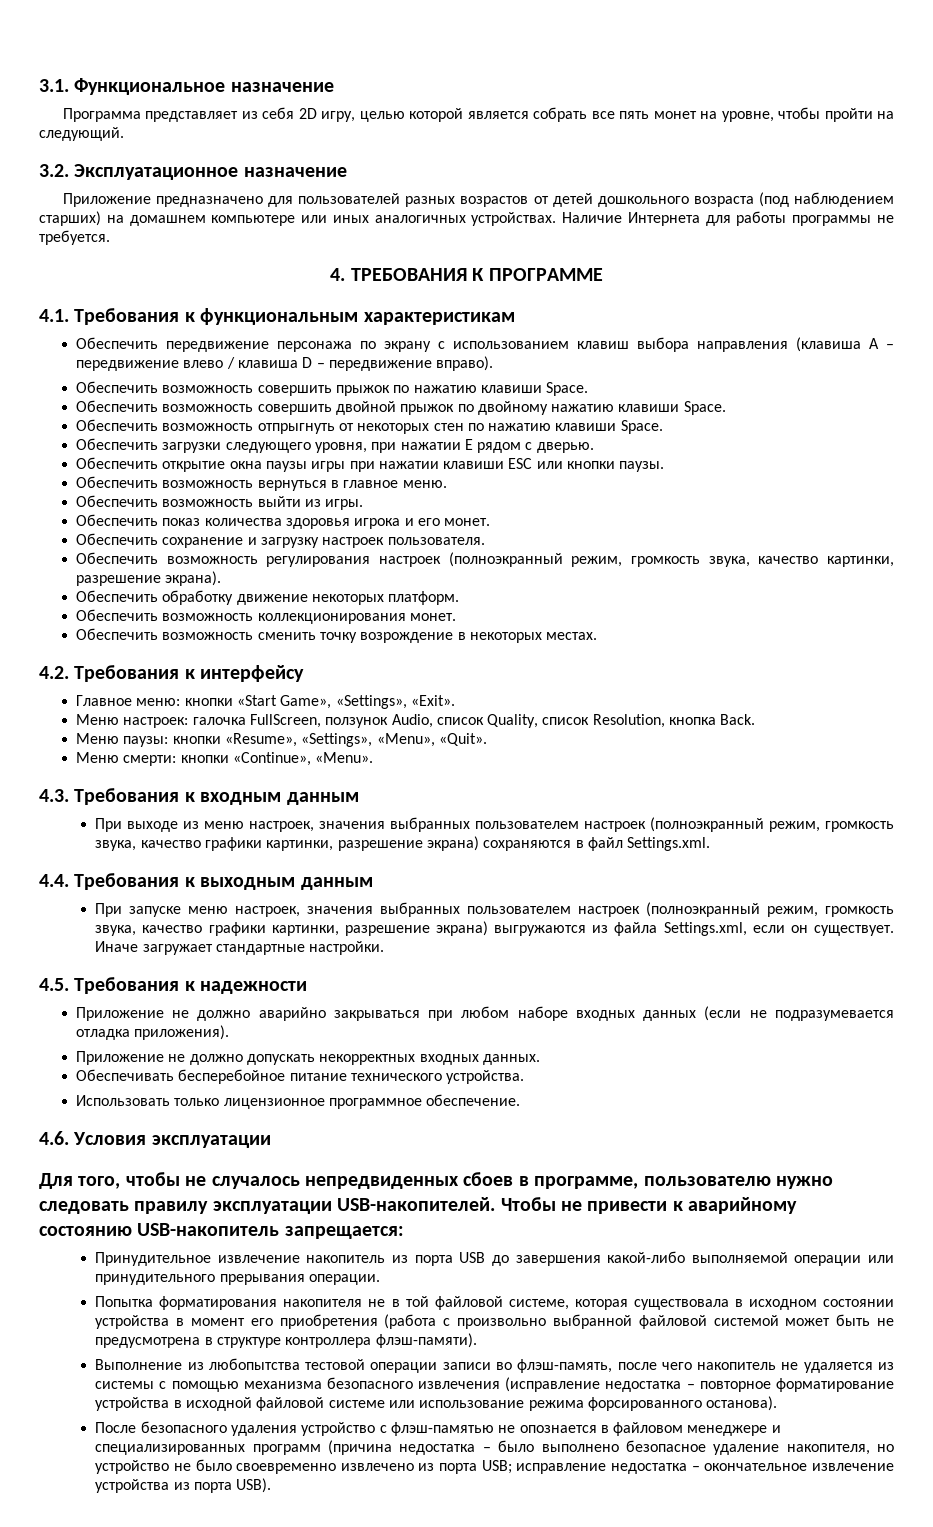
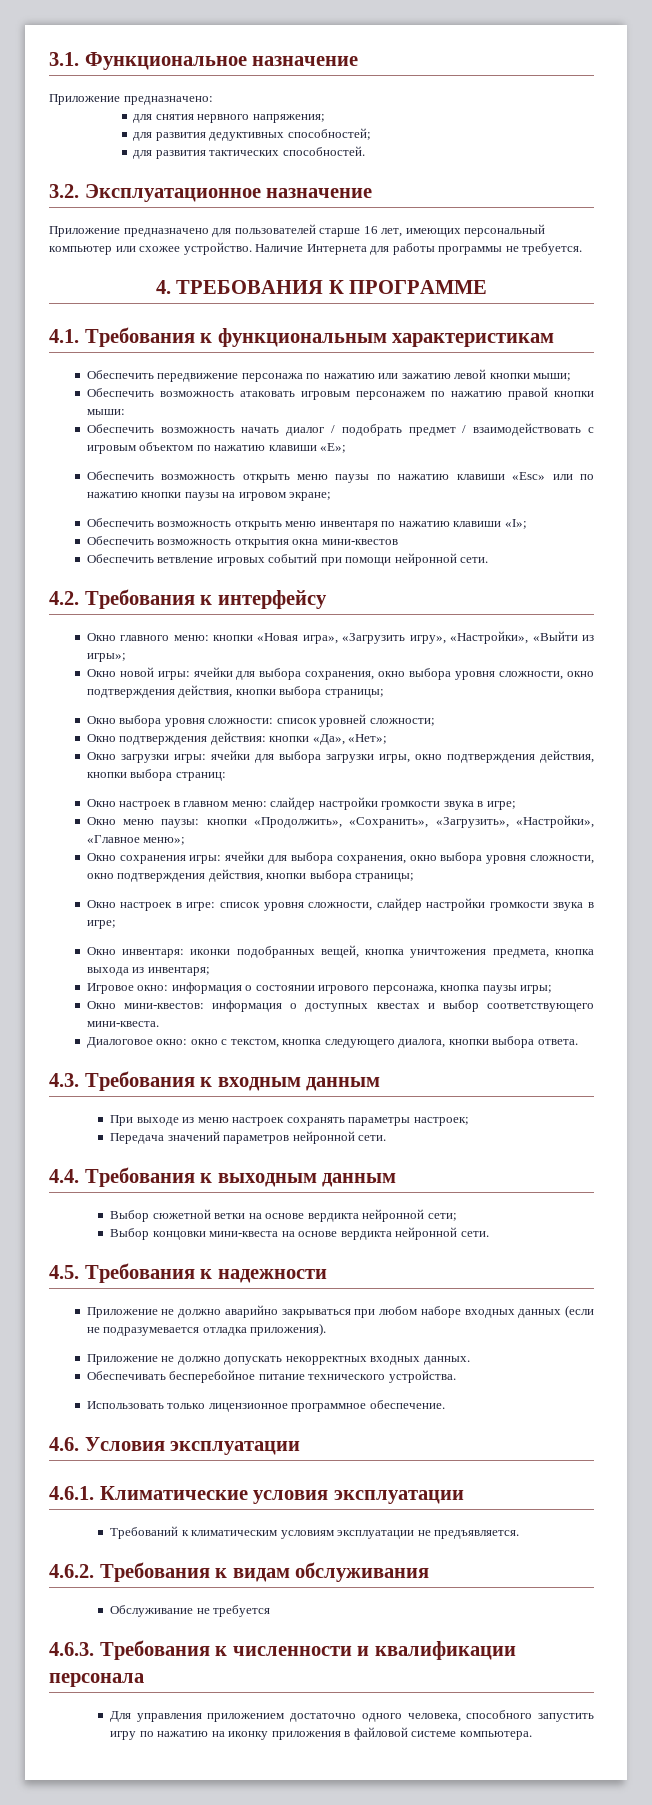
[63,107,894,122] [39,127,124,141] Программа представляет из себя 2D игру, целью которой является собрать все пять монет на уровне, чтобы пройти на следующий. -> [49,94,213,105] [133,114,325,123] [133,128,371,141] [133,146,365,159] Приложение предназначено: // для снятия нервного напряжения; // для развития дедуктивных способностей; // для развития тактических способностей.
[405,192,895,207] [39,211,557,226] разных возрастов от детей дошкольного возраста (под наблюдением старших) на домашнем компьютере или иных аналогичных устройствах. -> [319,224,546,237] [49,242,252,255] старше 16 лет, имеющих персональный компьютер или схожее устройство.
[383,337,894,352] [75,356,494,371] [75,381,589,396] [75,400,726,415] [75,419,663,434] [75,438,594,453] [75,457,665,472] [75,476,447,491] [75,495,364,510] [75,514,491,529] [75,533,485,548] [75,552,894,567] [75,571,222,586] [75,590,460,605] [75,609,456,624] [75,628,598,643] [39,665,305,682] [75,695,455,709] [75,714,756,728] [75,733,487,747] [75,752,374,766] экрану с использованием клавиш выбора направления (клавиша A – передвижение влево / клавиша D – передвижение вправо). // Обеспечить возможность совершить прыжок по нажатию клавиши Space. // Обеспечить возможность совершить двойной прыжок по двойному нажатию клавиши Space. // Обеспечить возможность отпрыгнуть от некоторых стен по нажатию клавиши Space. // Обеспечить загрузки следующего уровня, при нажатии E рядом с дверью. // Обеспечить открытие окна паузы игры при нажатии клавиши ESC или кнопки паузы. // Обеспечить возможность вернуться в главное меню. // Обеспечить возможность выйти из игры. // Обеспечить показ количества здоровья игрока и его монет. // Обеспечить сохранение и загрузку настроек пользователя. // Обеспечить возможность регулирования настроек (полноэкранный режим, громкость звука, качество картинки, разрешение экрана). // Обеспечить обработку движение некоторых платформ. // Обеспечить возможность коллекционирования монет. // Обеспечить возможность сменить точку возрождение в некоторых местах. // 4.2. Требования к интерфейсу // Главное меню: кнопки «Start Game», «Settings», «Exit». // Меню настроек: галочка FullScreen, ползунок Audio, список Quality, список Resolution, кнопка Back. // Меню паузы: кнопки «Resume», «Settings», «Menu», «Quit». // Меню смерти: кнопки «Continue», «Menu». -> [323,369,572,381] [86,387,595,400] [86,409,125,415] [86,423,594,436] [86,442,347,454] [86,471,594,483] [86,492,332,501] [86,518,527,530] [86,536,398,548] [86,553,489,566] [49,589,327,609] [86,631,594,644] [86,653,126,662] [86,667,594,680] [86,685,384,698] [86,714,435,727] [86,732,388,745] [86,750,594,763] [86,769,226,781] [86,797,516,810] [86,815,594,828] [86,835,186,845] [86,851,594,864] [86,869,415,882] [86,898,594,911] [86,920,116,929] [86,945,595,958] [86,967,210,976] [86,982,553,994] [86,1000,594,1012] [86,1021,159,1027] [86,1036,578,1048] нажатию или зажатию левой кнопки мыши; // Обеспечить возможность атаковать игровым персонажем по нажатию правой кнопки мыши: // Обеспечить возможность начать диалог / подобрать предмет / взаимодействовать с игровым объектом по нажатию клавиши «E»; // Обеспечить возможность открыть меню паузы по нажатию клавиши «Esc» или по нажатию кнопки паузы на игровом экране; // Обеспечить возможность открыть меню инвентаря по нажатию клавиши «I»; // Обеспечить возможность открытия окна мини-квестов // Обеспечить ветвление игровых событий при помощи нейронной сети. // 4.2. Требования к интерфейсу // Окно главного меню: кнопки «Новая игра», «Загрузить игру», «Настройки», «Выйти из игры»; // Окно новой игры: ячейки для выбора сохранения, окно выбора уровня сложности, окно подтверждения действия, кнопки выбора страницы; // Окно выбора уровня сложности: список уровней сложности; // Окно подтверждения действия: кнопки «Да», «Нет»; // Окно загрузки игры: ячейки для выбора загрузки игры, окно подтверждения действия, кнопки выбора страниц: // Окно настроек в главном меню: слайдер настройки громкости звука в игре; // Окно меню паузы: кнопки «Продолжить», «Сохранить», «Загрузить», «Настройки», «Главное меню»; // Окно сохранения игры: ячейки для выбора сохранения, окно выбора уровня сложности, окно подтверждения действия, кнопки выбора страницы; // Окно настроек в игре: список уровня сложности, слайдер настройки громкости звука в игре; // Окно инвентаря: иконки подобранных вещей, кнопка уничтожения предмета, кнопка выхода из инвентаря; // Игровое окно: информация о состоянии игрового персонажа, кнопка паузы игры; // Окно мини-квестов: информация о доступных квестах и выбор соответствующего мини-квеста. // Диалоговое окно: окно с текстом, кнопка следующего диалога, кнопки выбора ответа.
[249,817,894,832] [95,836,711,851] настроек, значения выбранных пользователем настроек (полноэкранный режим, громкость звука, качество графики картинки, разрешение экрана) сохраняются в файл Settings.xml. -> [232,1117,469,1126] [110,1131,387,1144] настроек сохранять параметры настроек; // Передача значений параметров нейронной сети.
[95,902,895,917] [95,921,894,936] [95,941,385,955] При запуске меню настроек, значения выбранных пользователем настроек (полноэкранный режим, громкость звука, качество графики картинки, разрешение экрана) выгружаются из файла Settings.xml, если он существует. Иначе загружает стандартные настройки. -> [110,1209,457,1222] [110,1227,489,1240] Выбор сюжетной ветки на основе вердикта нейронной сети; // Выбор концовки мини-квеста на основе вердикта нейронной сети.
[39,1172,833,1189] [39,1197,798,1214] [39,1223,404,1239] [95,1251,895,1266] [95,1274,380,1285] [95,1296,894,1310] [95,1314,894,1329] [95,1333,477,1348] [95,1358,894,1373] [95,1377,894,1392] [95,1396,778,1411] [95,1421,781,1436] [95,1440,895,1455] [95,1459,894,1474] [95,1478,272,1493] Для того, чтобы не случалось непредвиденных сбоев в программе, пользователю нужно следовать правилу эксплуатации USB-накопителей. Чтобы не привести к аварийному состоянию USB-накопитель запрещается: // Принудительное извлечение накопитель из порта USB до завершения какой-либо выполняемой операции или принудительного прерывания операции. // Попытка форматирования накопителя не в той файловой системе, которая существовала в исходном состоянии устройства в момент его приобретения (работа с произвольно выбранной файловой системой может быть не предусмотрена в структуре контроллера флэш-памяти). // Выполнение из любопытства тестовой операции записи во флэш-память, после чего накопитель не удаляется из системы с помощью механизма безопасного извлечения (исправление недостатка – повторное форматирование устройства в исходной файловой системе или использование режима форсированного останова). // После безопасного удаления устройство с флэш-памятью не опознается в файловом менеджере и специализированных программ (причина недостатка – было выполнено безопасное удаление накопителя, но устройство не было своевременно извлечено из порта USB; исправление недостатка – окончательное извлечение устройства из порта USB). -> [49,1486,464,1504] [110,1526,520,1539] [49,1562,430,1582] [110,1605,271,1617] [49,1640,516,1660] [49,1673,144,1687] [110,1710,594,1722] [110,1727,532,1740] 4.6.1. Климатические условия эксплуатации // Требований к климатическим условиям эксплуатации не предъявляется. // 4.6.2. Требования к видам обслуживания // Обслуживание не требуется // 4.6.3. Требования к численности и квалификации персонала // Для управления приложением достаточно одного человека, способного запустить игру по нажатию на иконку приложения в файловой системе компьютера.

